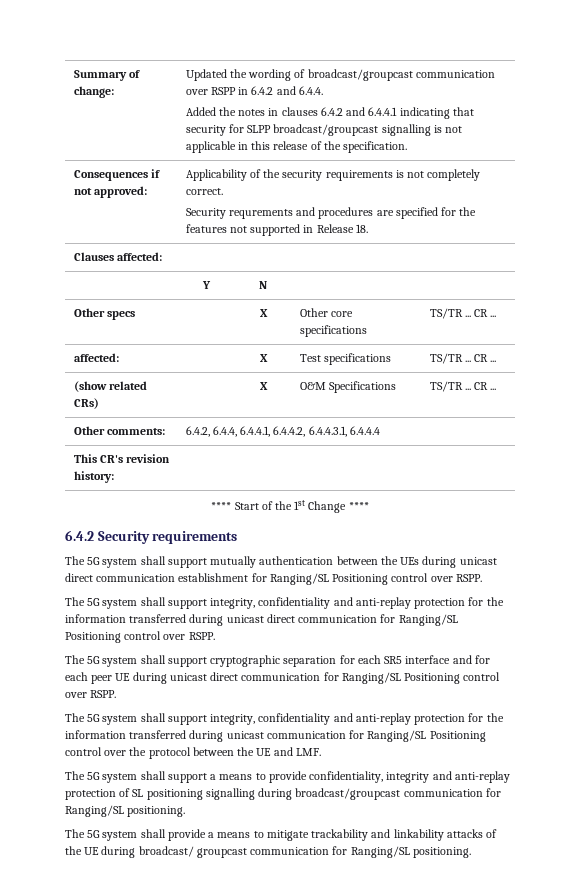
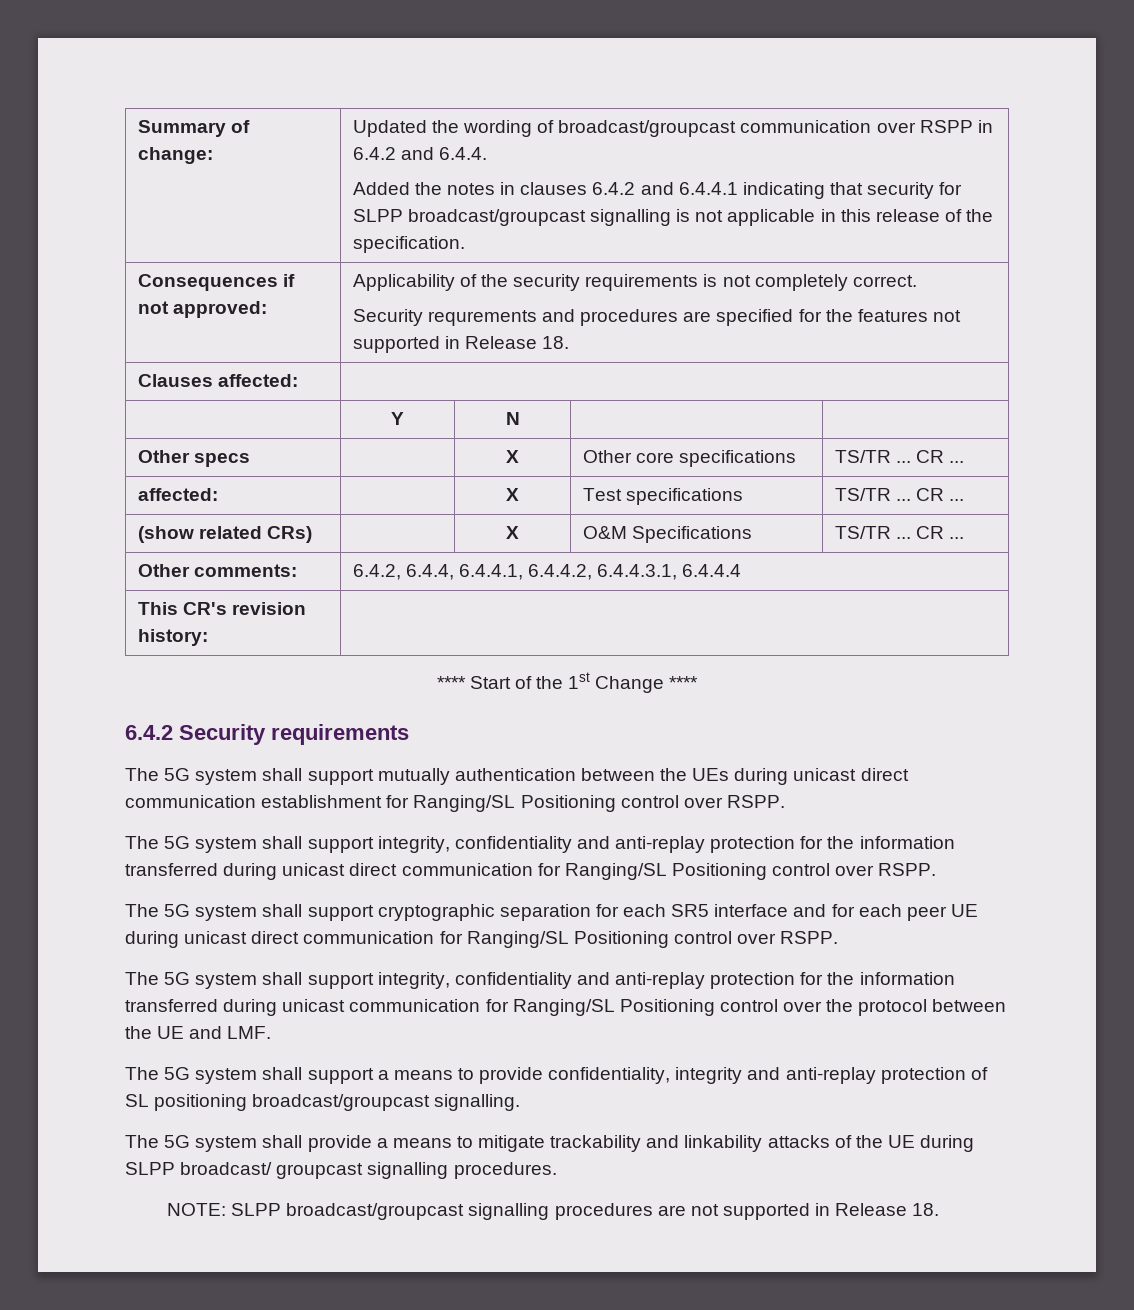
[205,788,501,800] [65,805,186,817] signalling during broadcast/groupcast communication for Ranging/SL positioning. -> [252,1094,521,1111] broadcast/groupcast signalling.
(136, 852) none -> [125,1162,175,1175] SLPP
[250,846,471,858] communication for Ranging/SL positioning. -> [367,1162,557,1179] [166,1203,940,1220] signalling procedures. // NOTE: SLPP broadcast/groupcast signalling procedures are not supported in Release 18.

